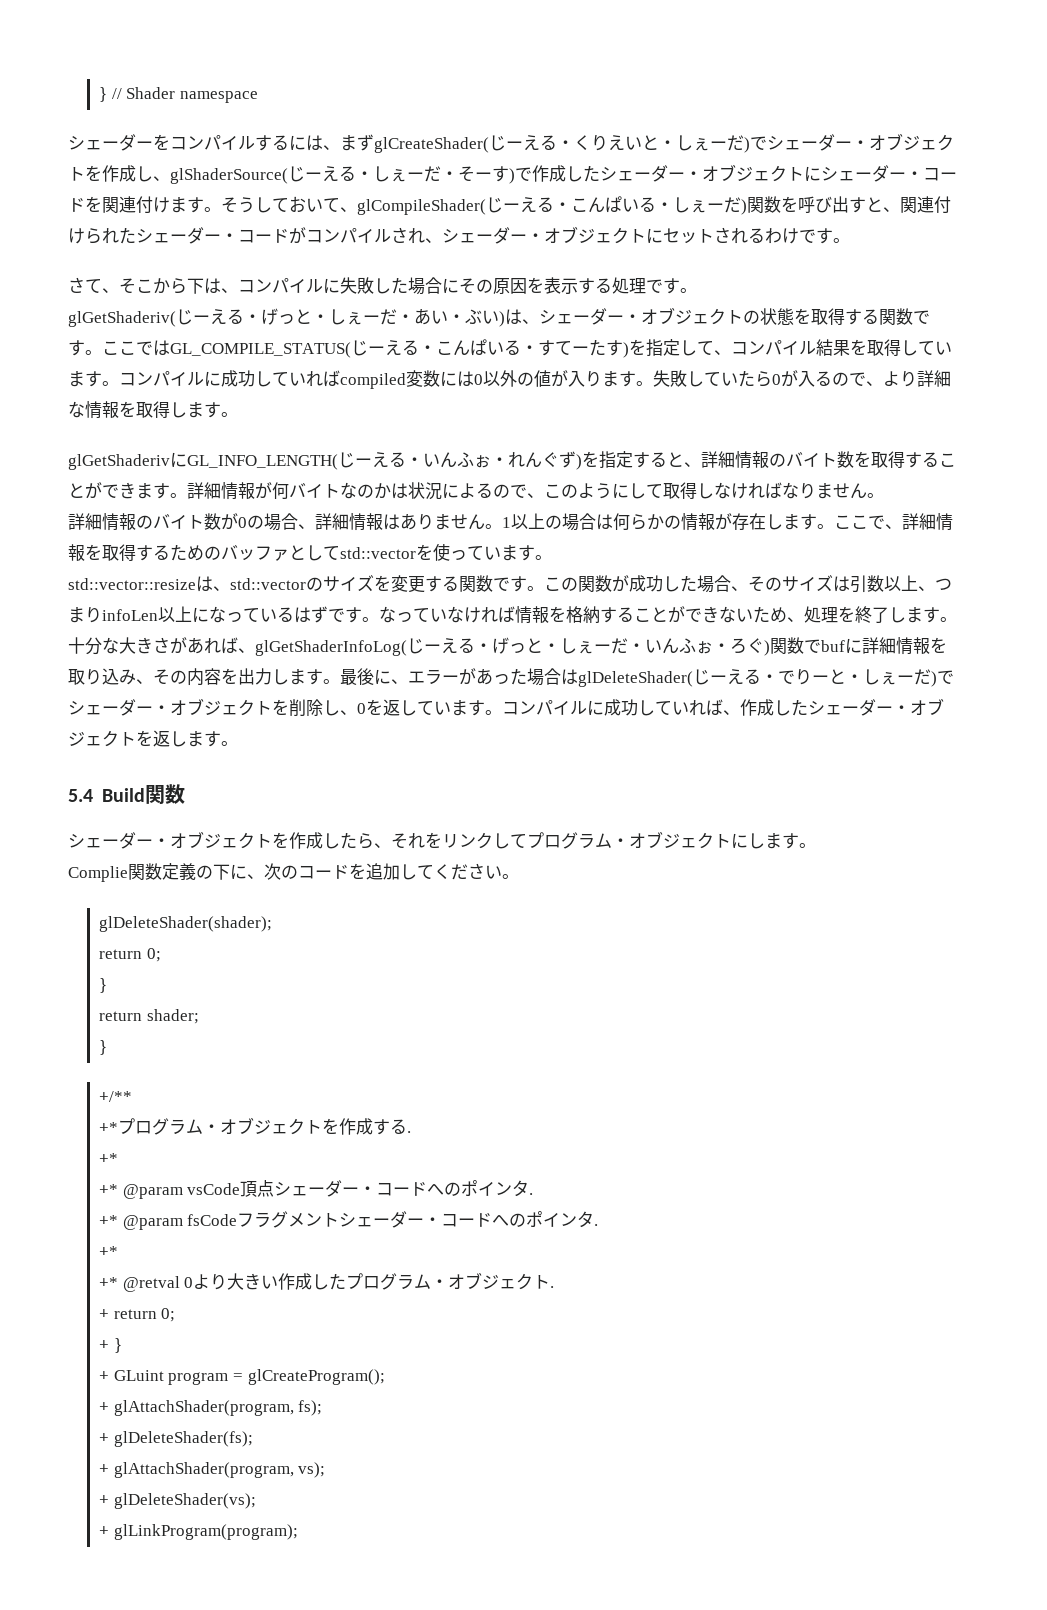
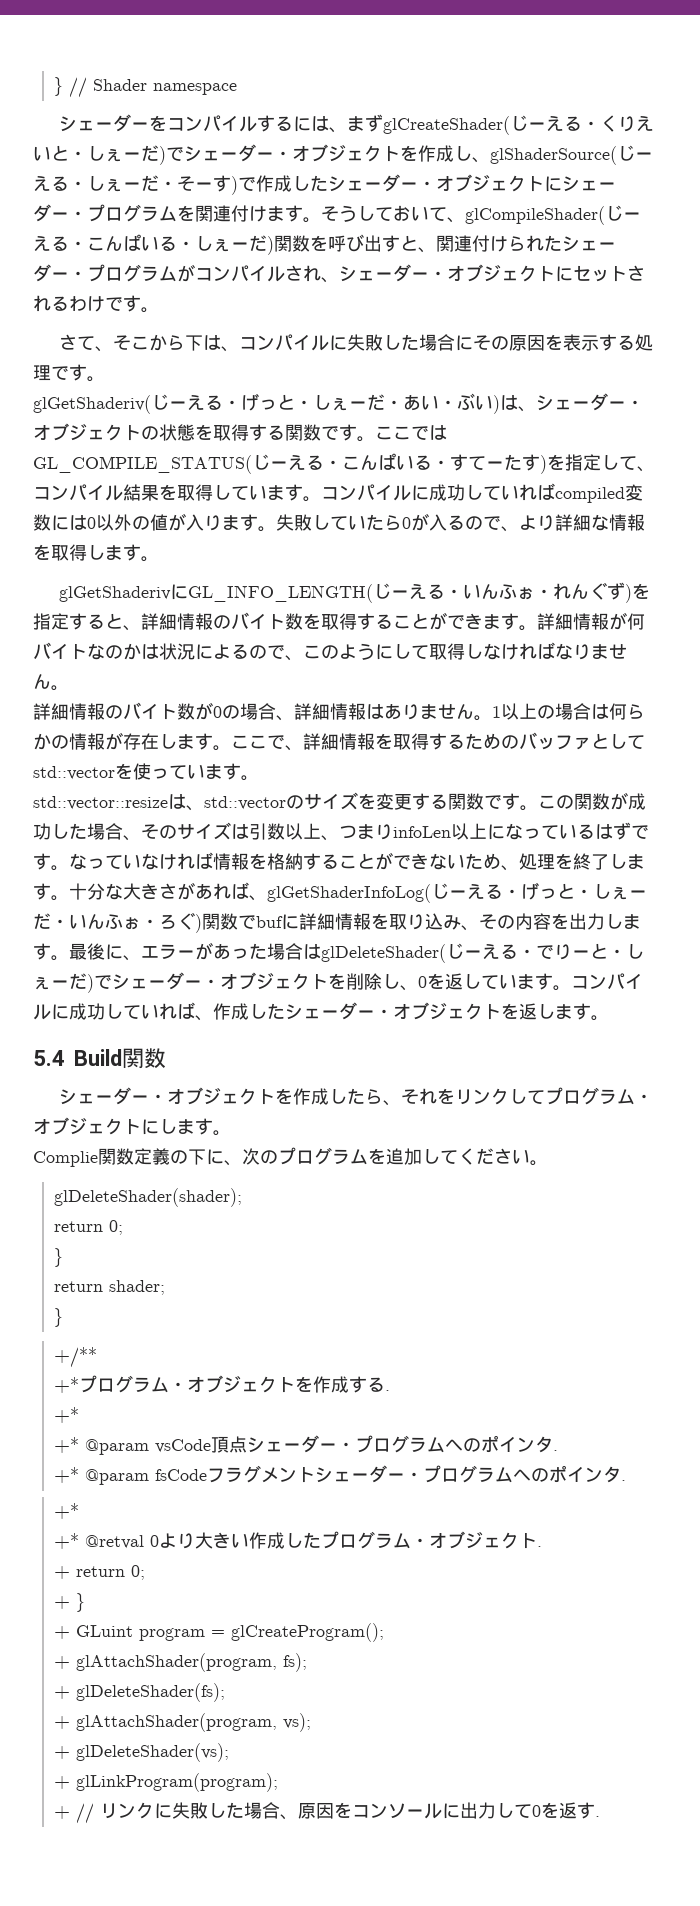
[923,167,957,181] [68,198,85,212] コード -> [87,204,177,222] プログラム
[238,229,289,243] コード -> [87,264,177,282] プログラム
[298,865,349,879] コード -> [278,1147,368,1165] プログラム
[376,1182,428,1196] コード -> [355,1435,446,1453] プログラム
[441,1213,493,1227] コード -> [423,1465,514,1483] プログラム
(298, 1532) none -> [54,1802,601,1824] // + // リンクに失敗した場合、原因をコンソールに出力して0を返す.

